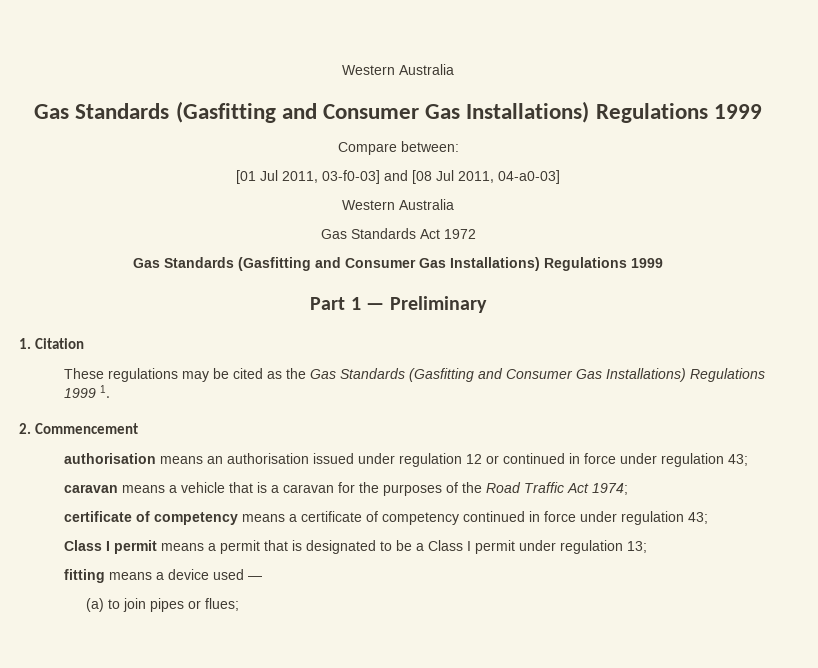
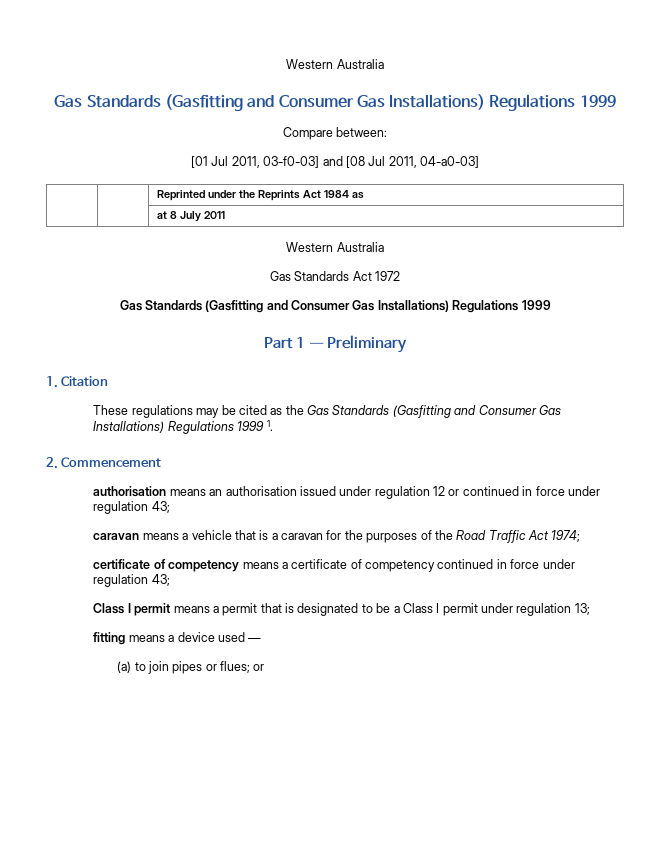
(560, 177) none -> [157,190,365,201] [157,211,226,222] // | | Reprinted under the Reprints Act 1984 as // | | at 8 July 2011
(240, 604) none -> [253,664,265,671] or

